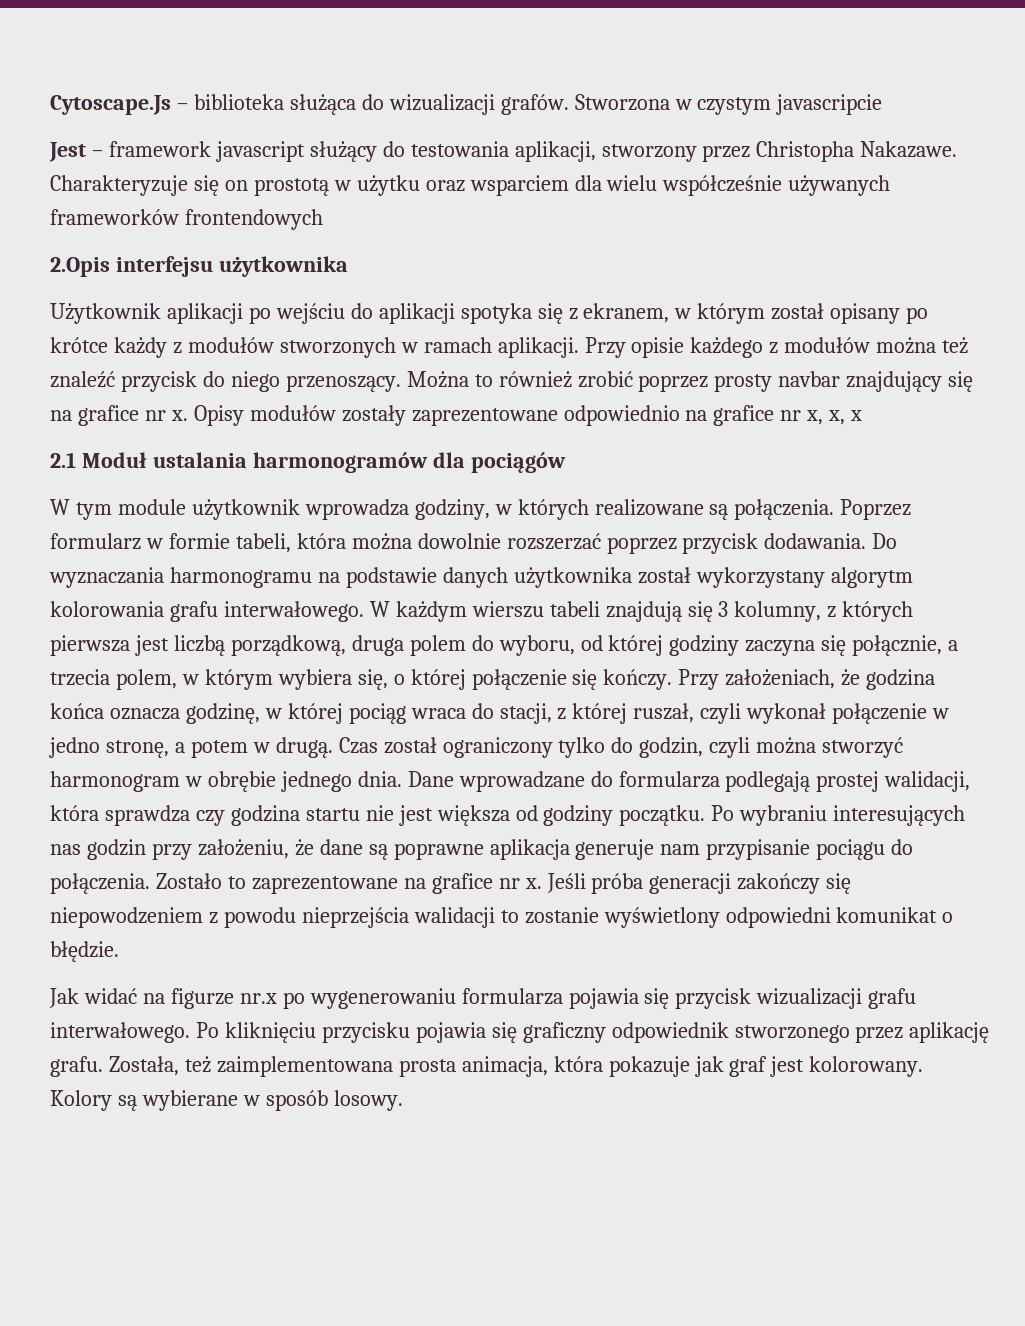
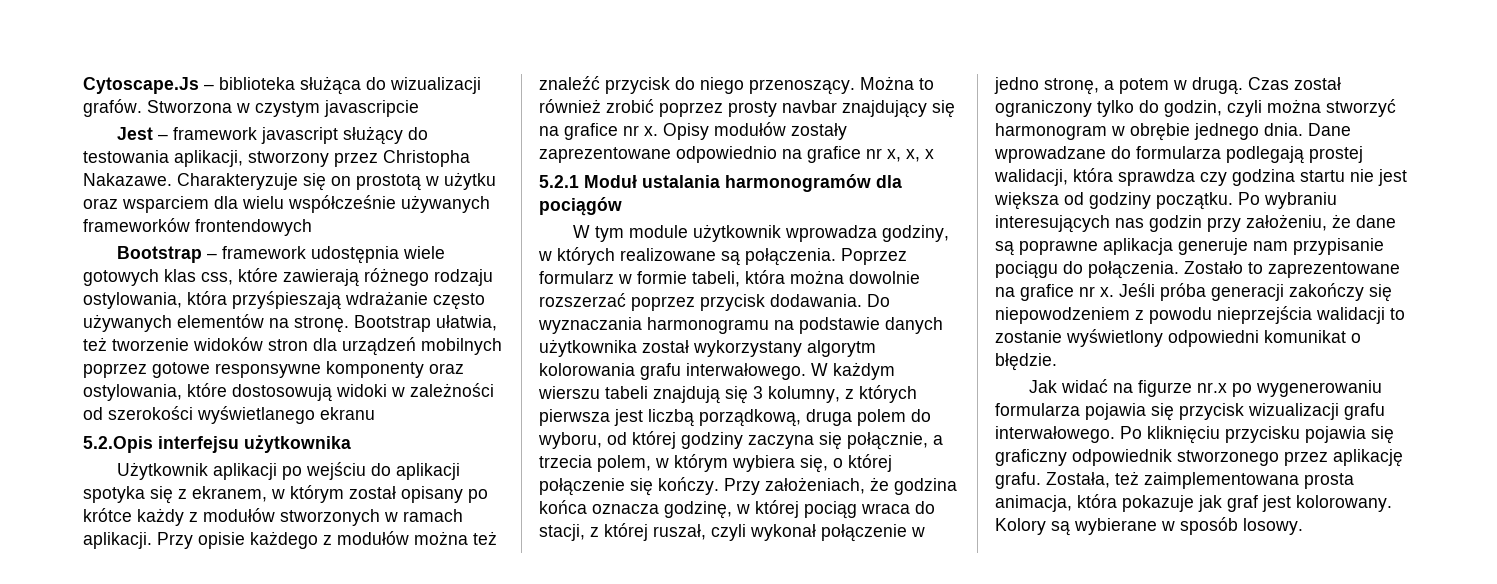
[50,257,110,277] 2.Opis -> [116,246,445,264] [83,268,493,287] [83,291,485,310] [83,314,497,333] [83,337,502,356] [83,361,464,378] [83,383,494,402] [83,406,375,424] [83,436,153,453] Bootstrap – framework udostępnia wiele gotowych klas css, które zawierają różnego rodzaju ostylowania, która przyśpieszają wdrażanie często używanych elementów na stronę. Bootstrap ułatwia, też tworzenie widoków stron dla urządzeń mobilnych poprzez gotowe responsywne komponenty oraz ostylowania, które dostosowują widoki w zależności od szerokości wyświetlanego ekranu // 5.2.Opis
[50,452,76,468] 2.1 -> [539,175,579,188] 5.2.1

